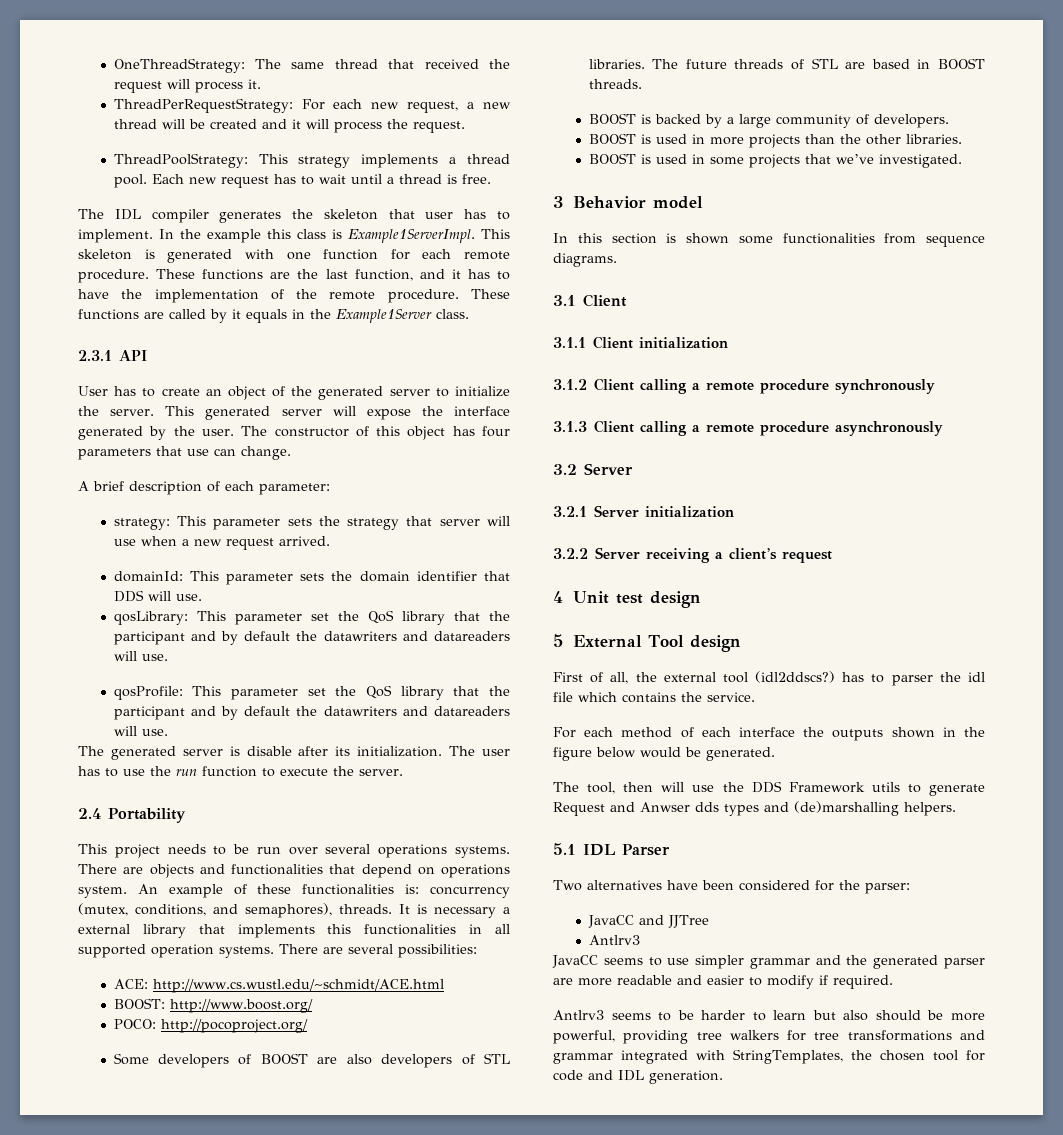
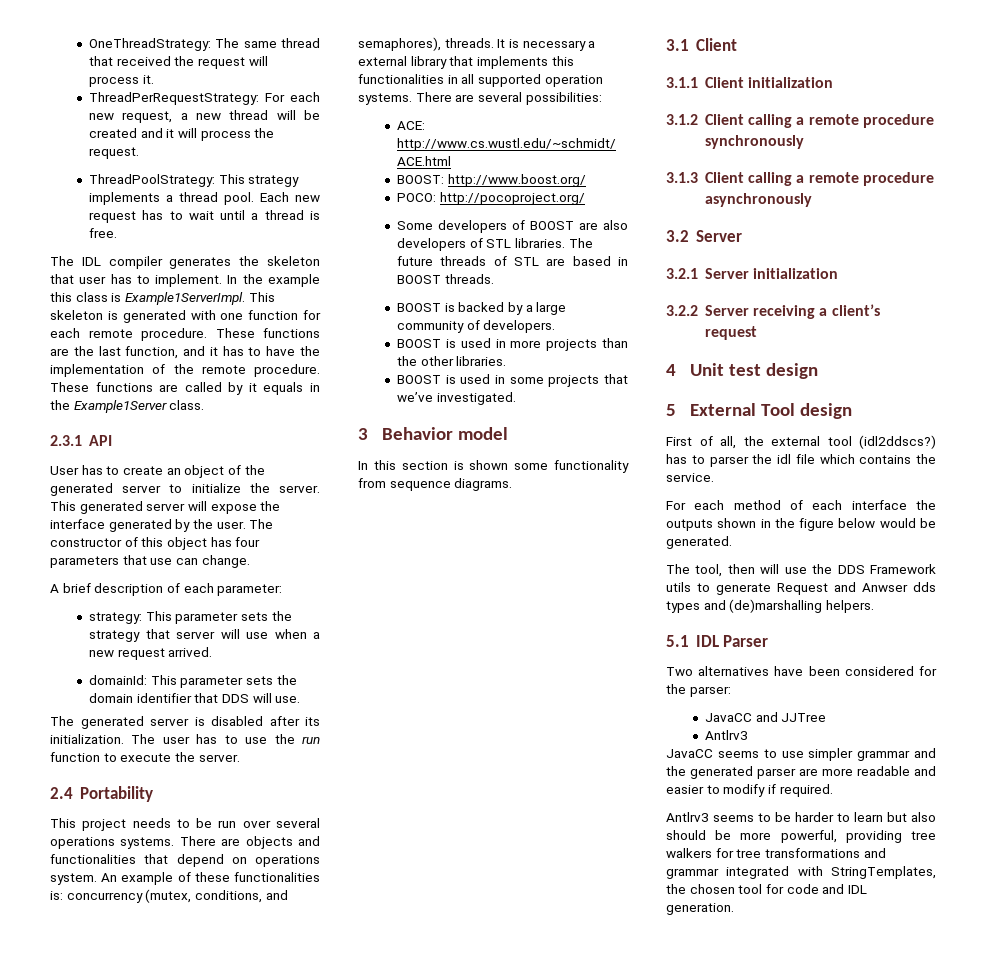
[113,610,510,625] [113,631,510,645] [113,651,168,661] [113,685,510,700] [113,706,510,720] [113,726,168,736] // qosLibrary: This parameter set the QoS library that the participant and by default the datawriters and datareaders will use. // qosProfile: This parameter set the QoS library that the participant and by default the datawriters and datareaders will use. -> (301, 699) none
[246,746,292,756] disable -> [211,716,263,726] disabled
[782,233,875,244] functionalities -> [554,460,629,473] functionality

